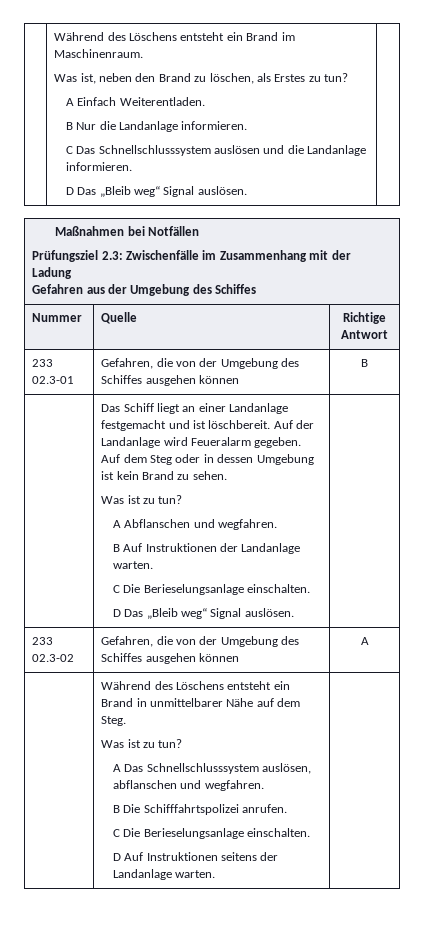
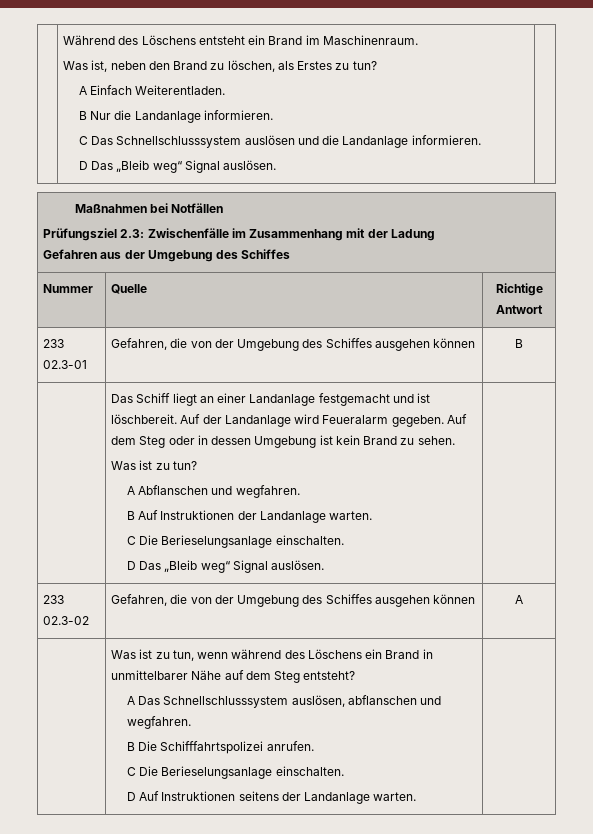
[101,681,272,690] Während des Löschens entsteht -> [111,649,362,661] Was ist zu tun, wenn während des Löschens
[101,716,127,726] [101,739,183,748] Steg. // Was ist zu tun? -> [274,671,356,683] Steg entsteht?

